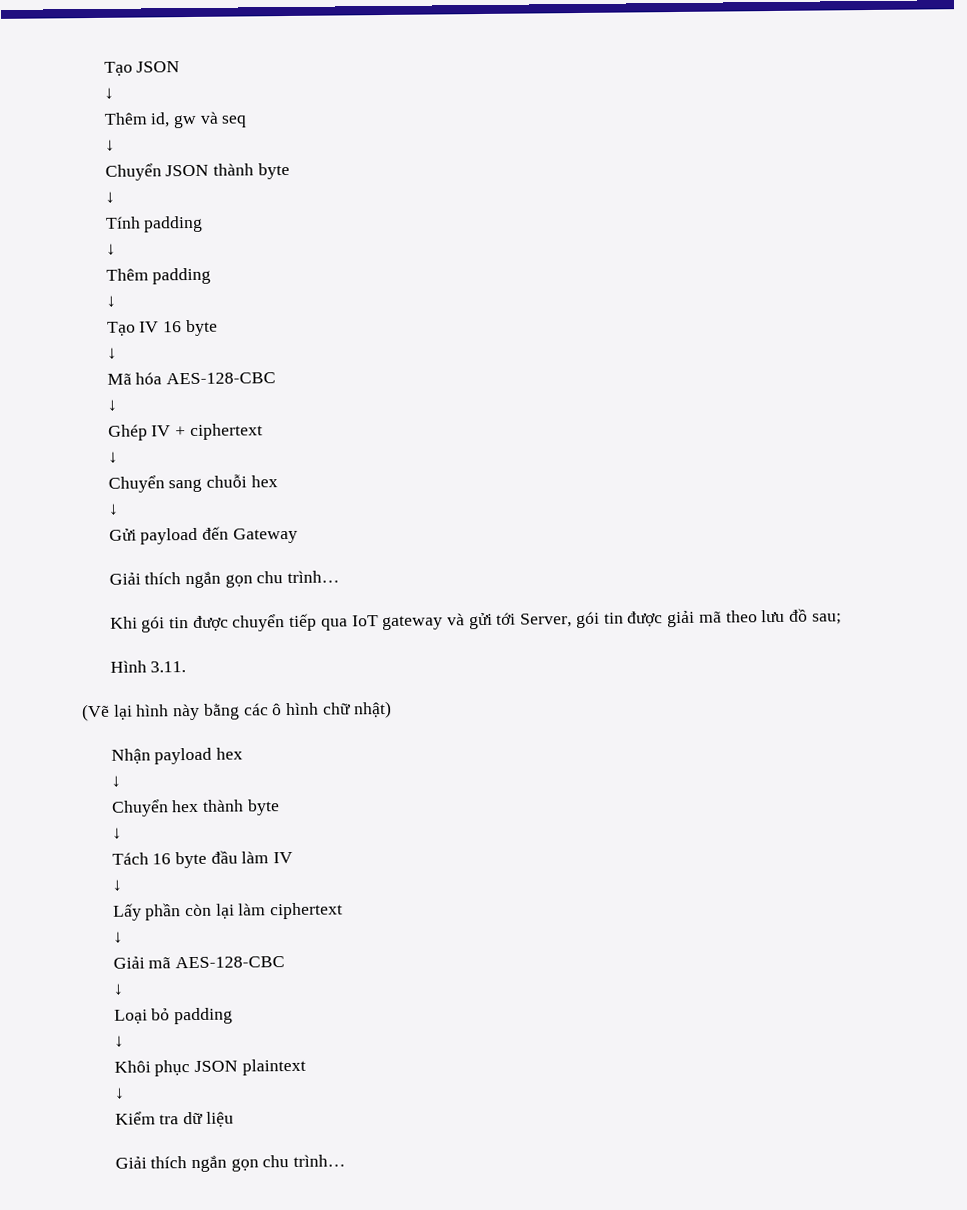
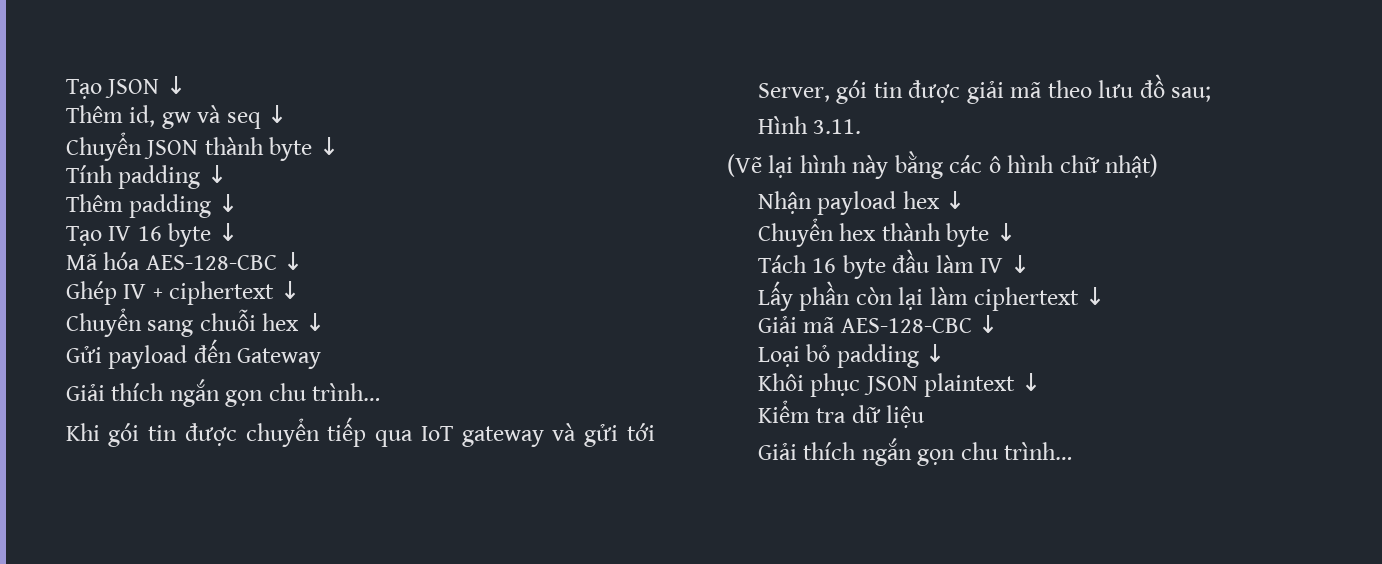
(181, 67) // -> (160, 88) none
(248, 121) // -> (261, 120) none
(290, 171) // -> (313, 149) none
(204, 224) // -> (201, 177) none
(212, 276) // -> (212, 206) none
(218, 328) // -> (212, 235) none
(276, 378) // -> (277, 262) none
(263, 432) // -> (275, 293) none
(278, 481) // -> (300, 322) none
(243, 753) // -> (940, 200) none
(280, 807) // -> (990, 235) none
(294, 857) // -> (1004, 265) none
(344, 911) // -> (1080, 299) none
(285, 962) // -> (972, 325) none
(233, 1016) // -> (919, 356) none
(306, 1067) // -> (1016, 385) none

